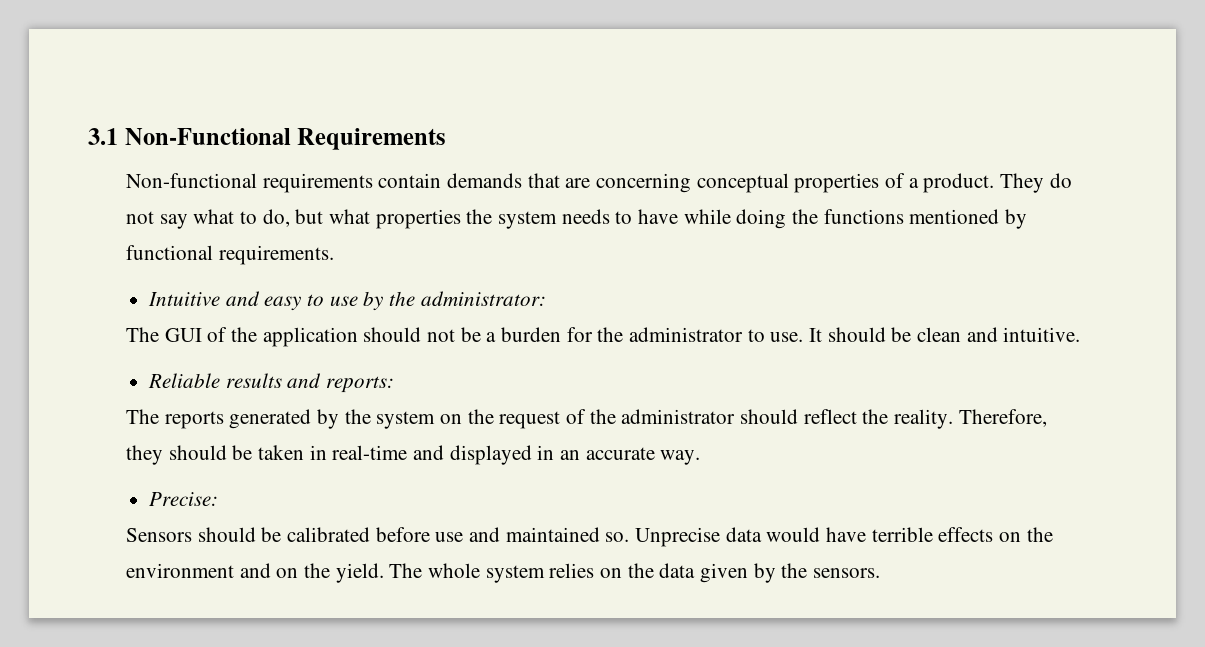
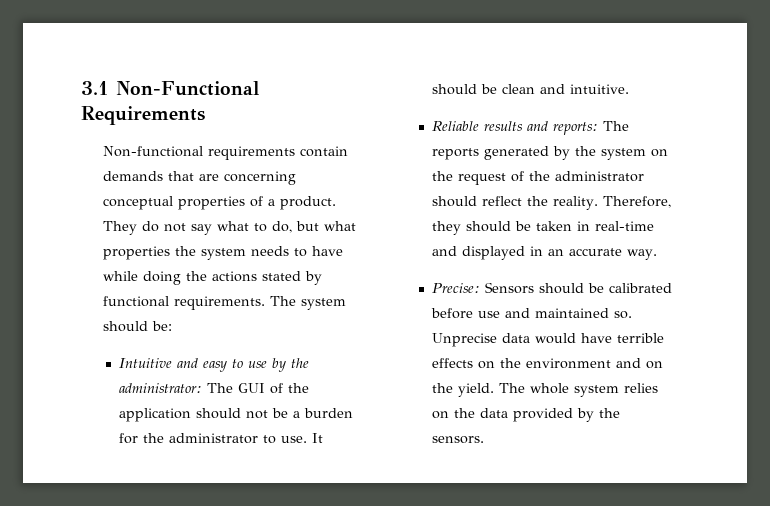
[823,209,1000,224] functions mentioned -> [211,271,301,282] actions stated
(334, 255) none -> [269,296,346,310] [102,321,172,332] The system should be:
(546, 298) // -> (202, 388) none
(395, 384) // -> (598, 128) none
(219, 499) // -> (480, 288) none
[700,563,749,583] given -> [512,408,573,422] provided

